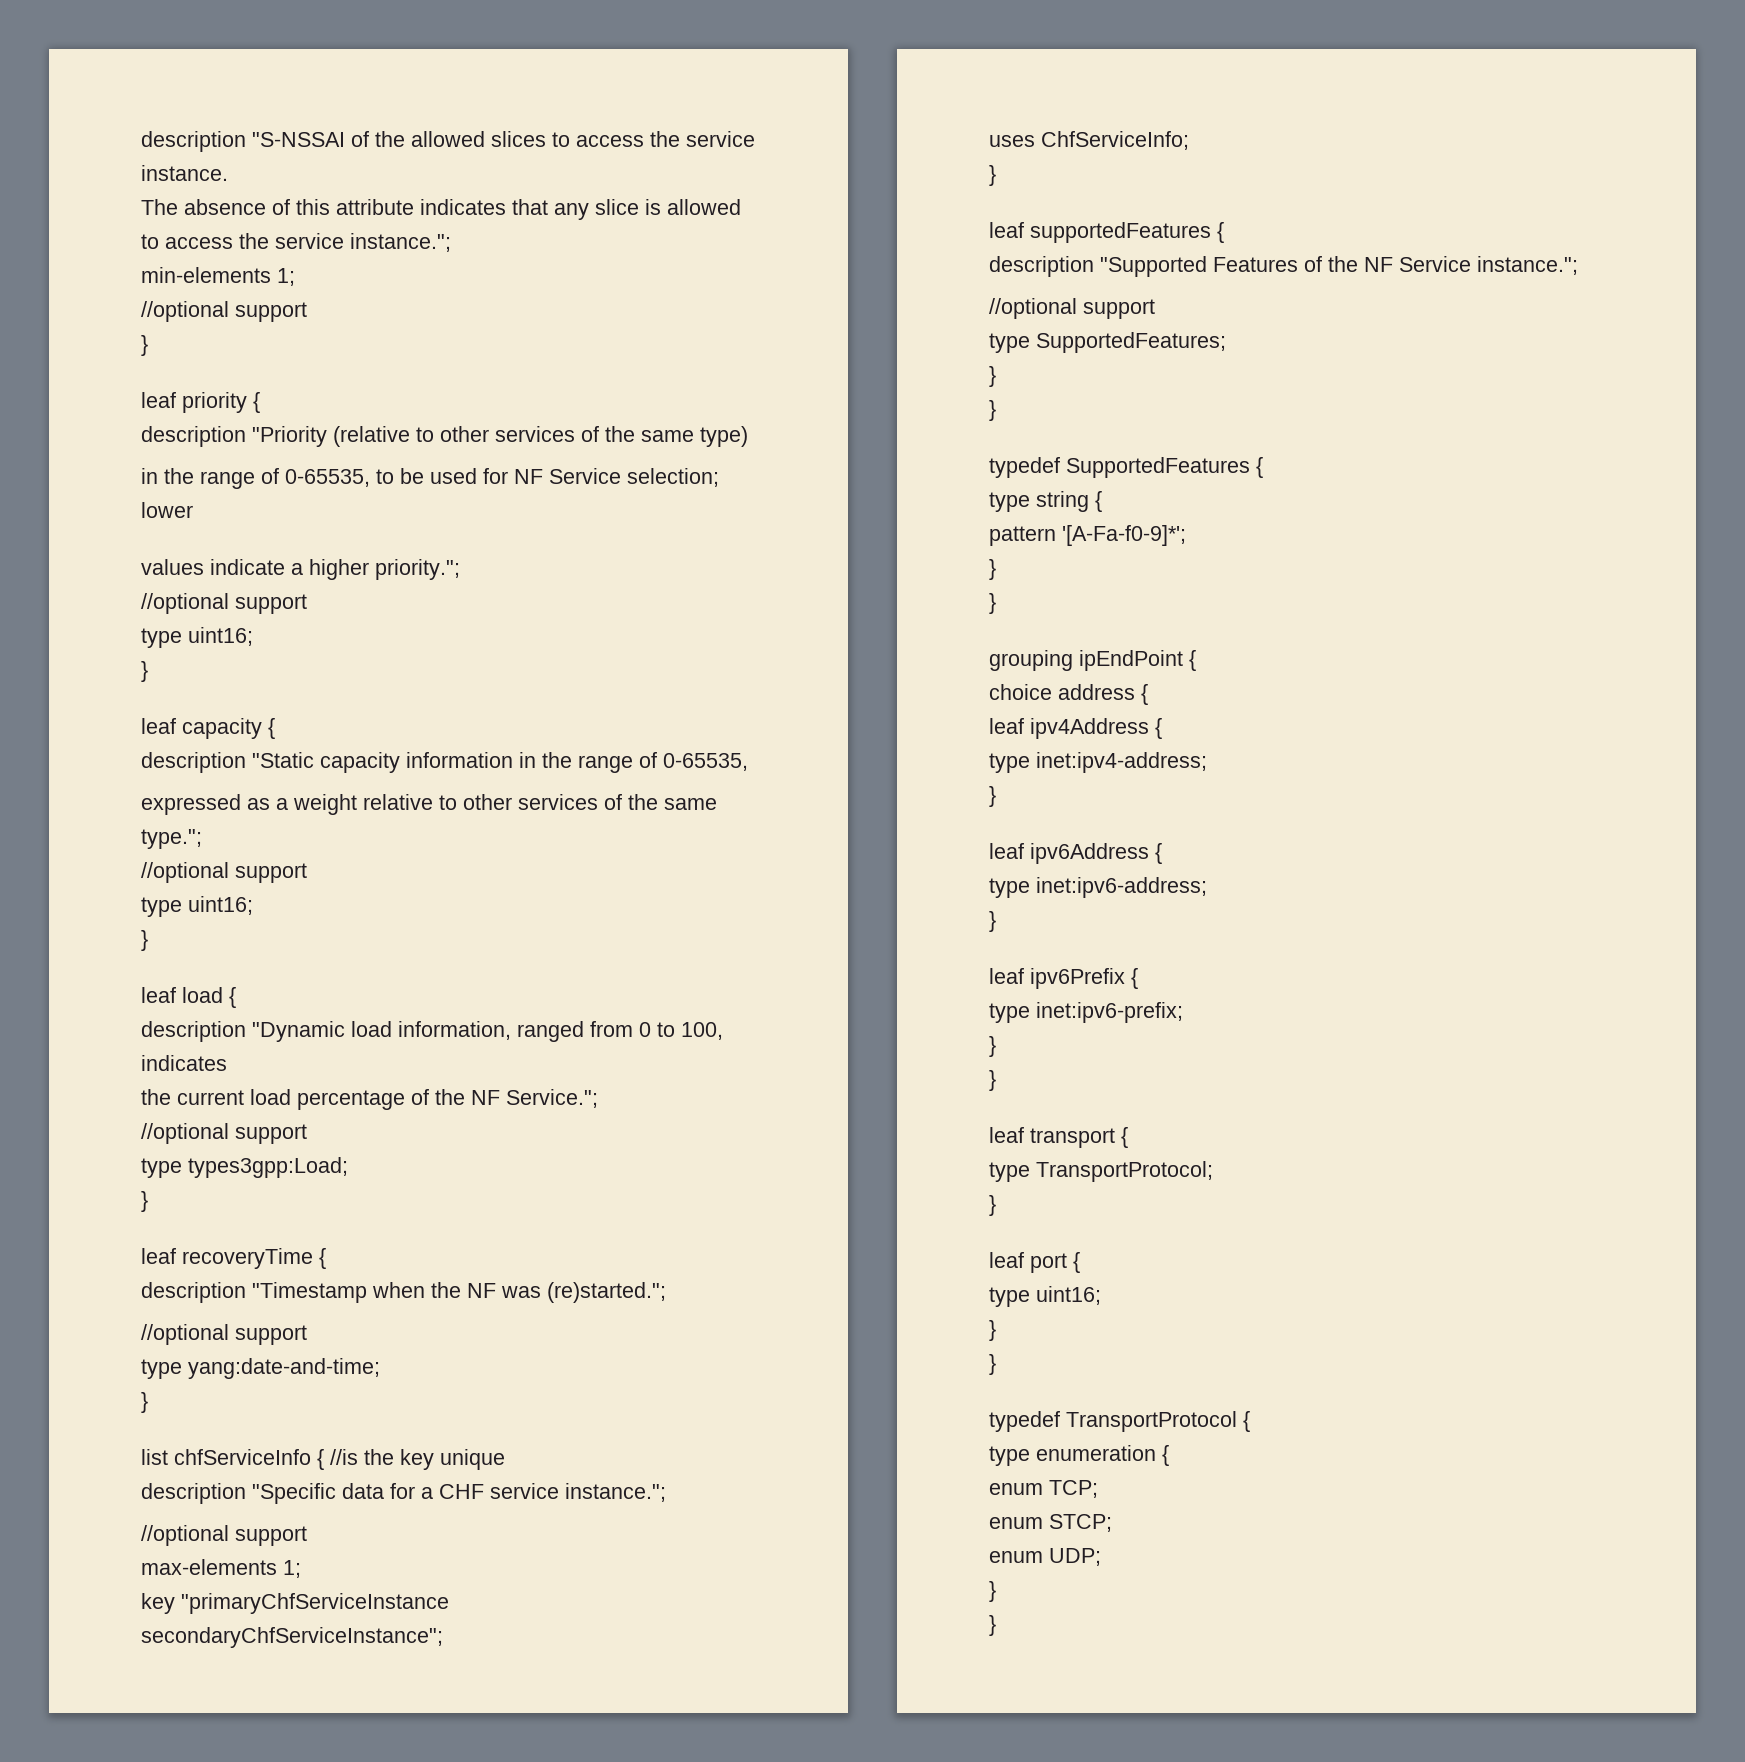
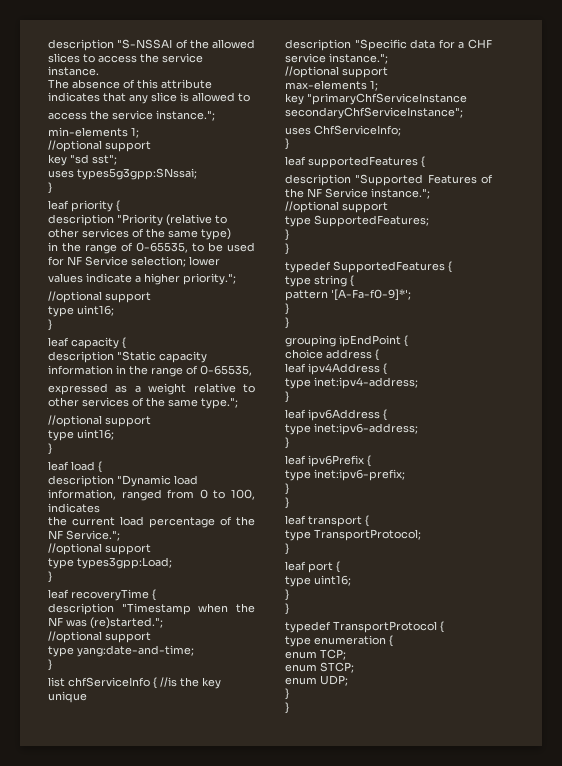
(159, 241) none -> (250, 97) //
(307, 312) none -> [48,154,117,166] [48,168,197,180] // key "sd sst"; // uses types5g3gpp:SNssai;

